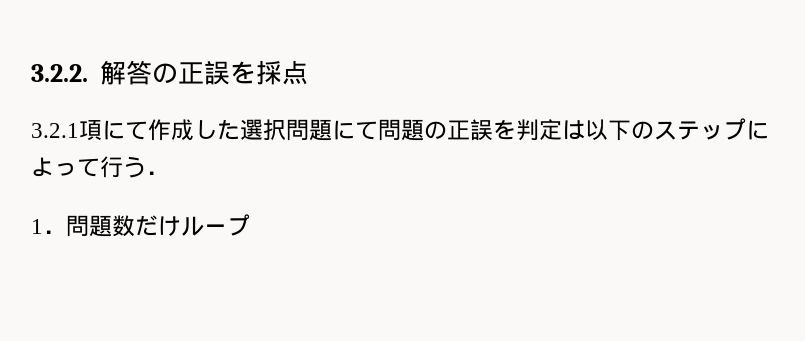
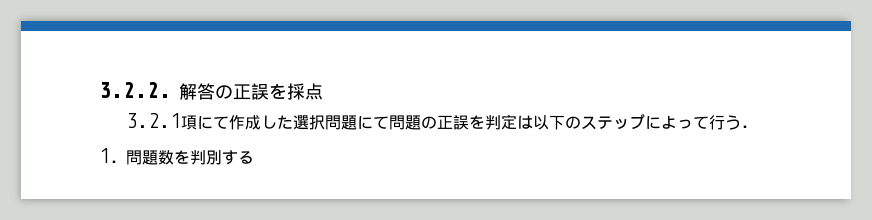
[135,214,250,236] だけループ -> [174,150,254,165] を判別する

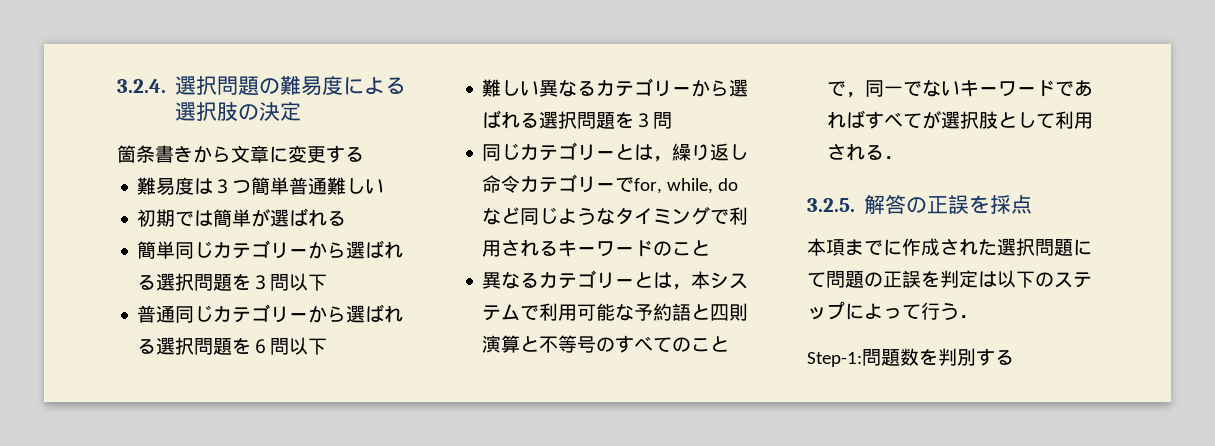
[99,82,171,98] 3.2.2. -> [117,75,407,96] [175,101,302,121] [117,145,364,163] [137,177,385,195] [137,208,347,227] [137,240,404,259] [137,273,328,291] [137,304,404,323] [137,337,328,355] [482,78,749,97] [482,110,673,129] [482,142,749,162] [482,174,739,194] [482,207,749,225] [482,239,711,257] [482,270,749,290] [482,303,749,321] [482,335,730,353] [827,80,1094,98] [827,110,1094,129] [827,143,904,161] [807,198,855,212] 3.2.4.選択問題の難易度による選択肢の決定 // 箇条書きから文章に変更する // 難易度は３つ簡単普通難しい // 初期では簡単が選ばれる // 簡単同じカテゴリーから選ばれる選択問題を３問以下 // 普通同じカテゴリーから選ばれる選択問題を６問以下 // 難しい異なるカテゴリーから選ばれる選択問題を３問 // 同じカテゴリーとは，繰り返し命令カテゴリーでfor, while, doなど同じようなタイミングで利用されるキーワードのこと // 異なるカテゴリーとは，本システムで利用可能な予約語と四則演算と不等号のすべてのことで，同一でないキーワードであればすべてが選択肢として利用される． // 3.2.5.
[125,113,277,130] 3.2.1項にて作成し -> [807,238,978,256] 本項までに作成され
[99,148,126,163] 1． -> [807,352,862,367] Step-1:

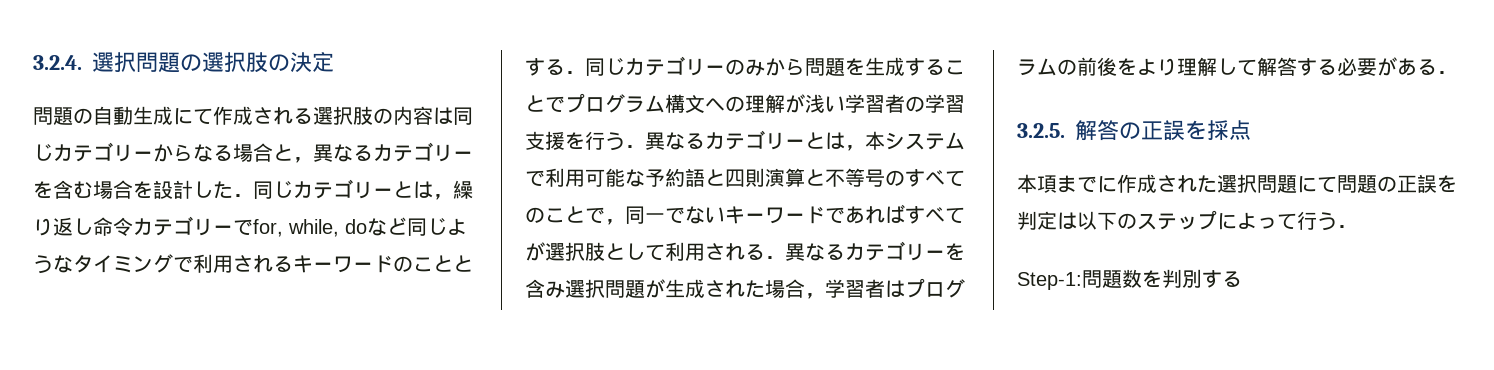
[280,75,407,96] 難易度による -> (202, 62) none
[117,145,364,163] [137,177,385,195] [137,208,347,227] [137,240,404,259] [137,273,328,291] [137,304,404,323] [137,337,328,355] [482,78,749,97] [482,110,673,129] 箇条書きから文章に変更する // 難易度は３つ簡単普通難しい // 初期では簡単が選ばれる // 簡単同じカテゴリーから選ばれる選択問題を３問以下 // 普通同じカテゴリーから選ばれる選択問題を６問以下 // 難しい異なるカテゴリーから選ばれる選択問題を３問 // -> [33,106,473,125] [33,142,473,163] [33,180,253,199] 問題の自動生成にて作成される選択肢の内容は同じカテゴリーからなる場合と，異なるカテゴリーを含む場合を設計した．
(711, 248) // -> [453,255,473,272] [525,56,965,76] [525,93,965,113] [525,131,645,151] とする．同じカテゴリーのみから問題を生成することでプログラム構文への理解が浅い学習者の学習支援を行う．
(904, 157) none -> [785,241,965,261] [525,278,965,299] [1017,57,1457,76] 異なるカテゴリーを含み選択問題が生成された場合，学習者はプログラムの前後をより理解して解答する必要がある．

